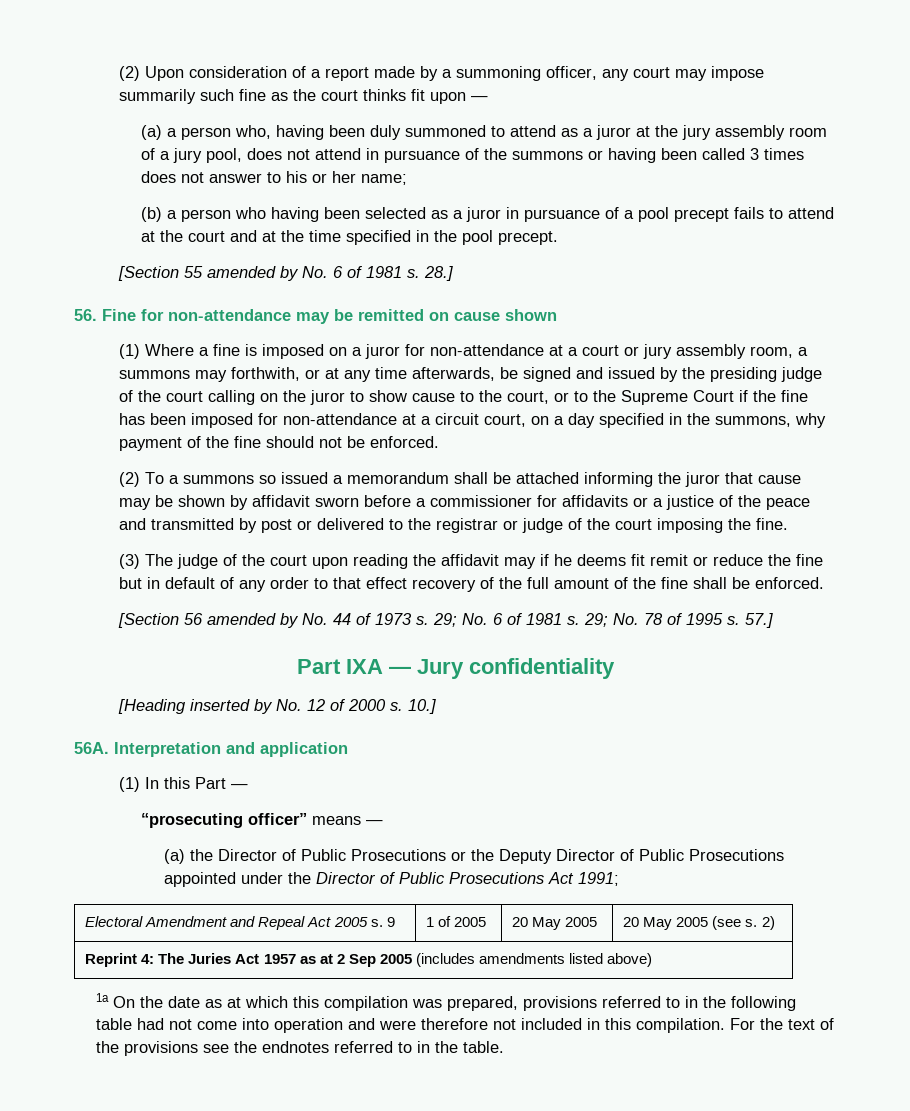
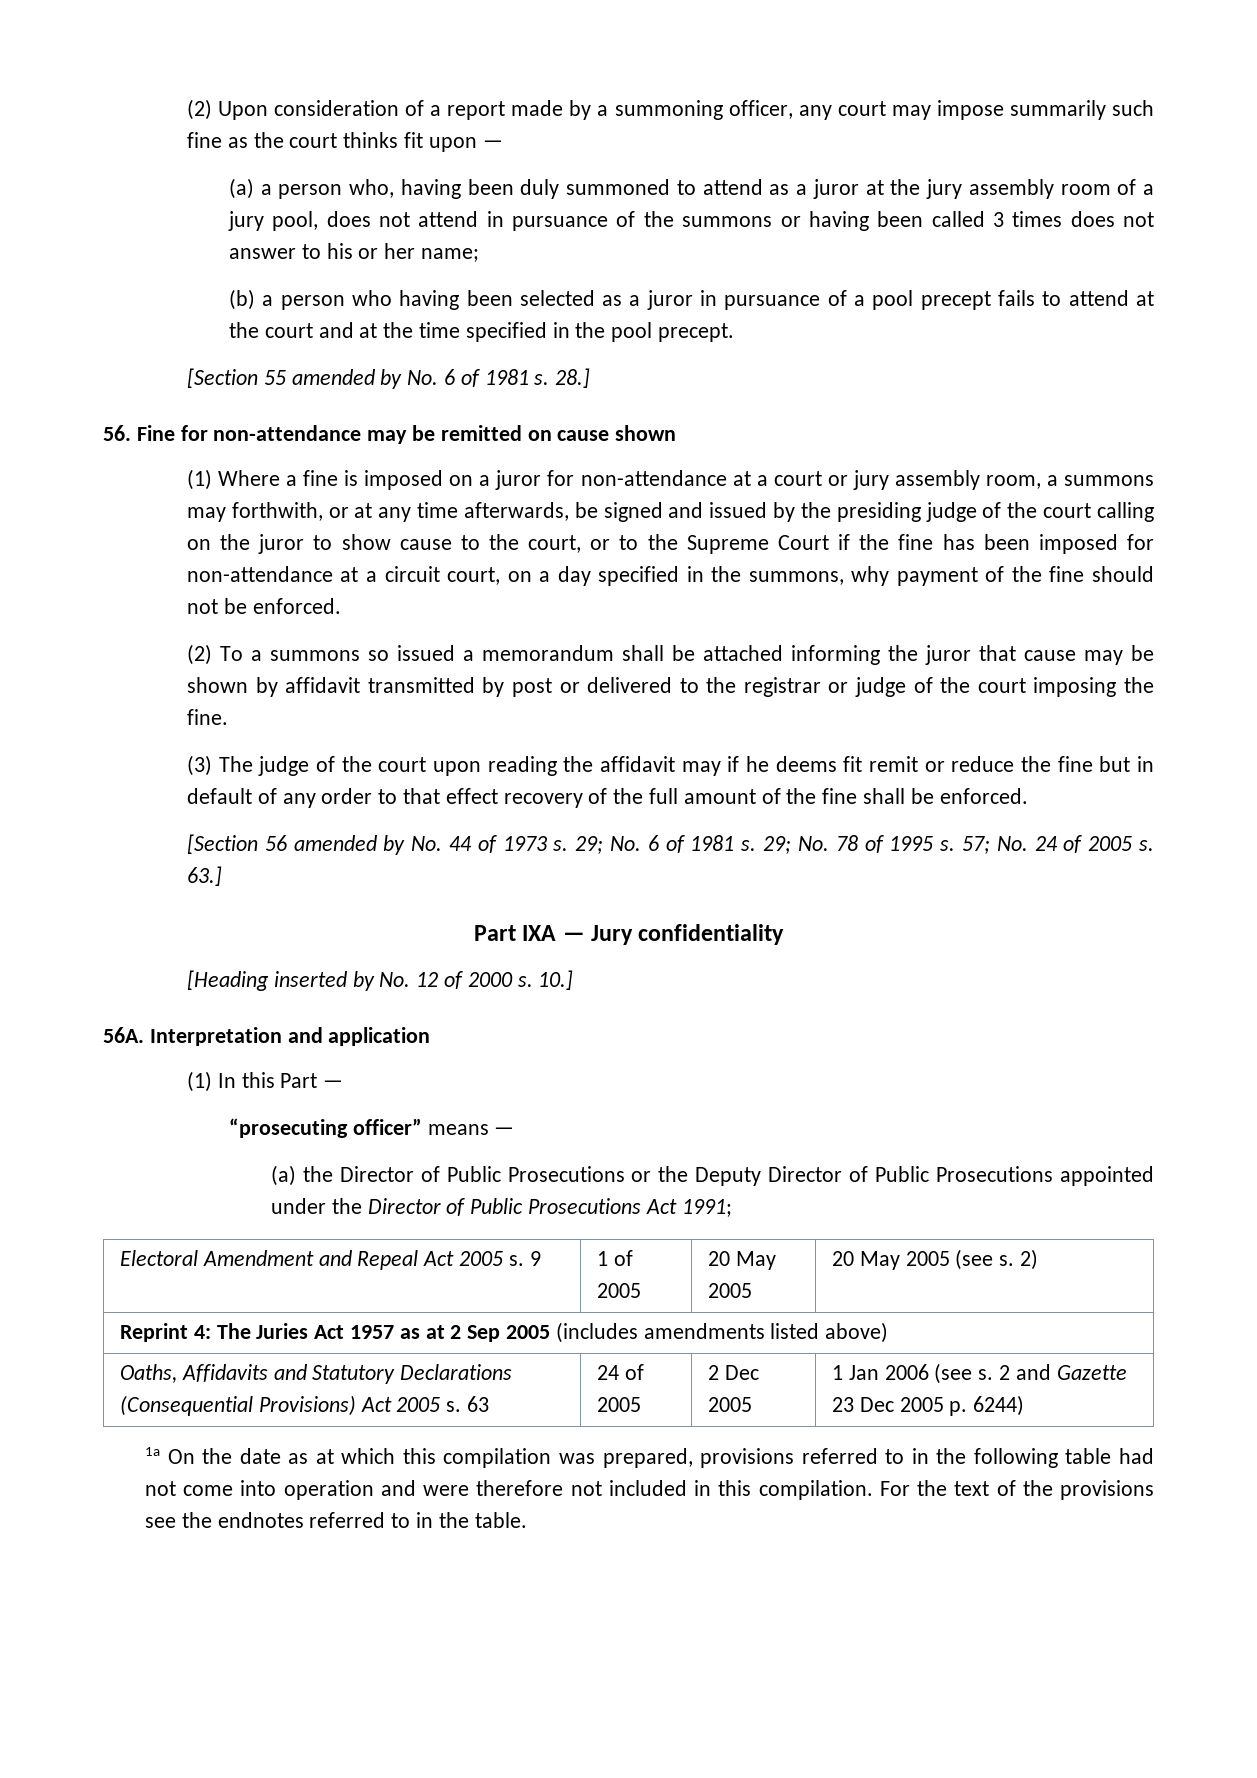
[314,495,810,510] [118,518,146,530] sworn before a commissioner for affidavits or a justice of the peace and -> (361, 685) none
[744,613,773,628] 57.] -> [961,835,1155,854] [186,866,222,886] 57; No. 24 of 2005 s. 63.]
(652, 960) none -> [119,1364,513,1384] [119,1395,489,1416] [596,1364,644,1380] [596,1397,641,1412] [707,1365,759,1380] [707,1397,752,1412] [831,1363,1127,1384] [831,1395,1025,1416] // Oaths, Affidavits and Statutory Declarations (Consequential Provisions) Act 2005 s. 63 | 24 of 2005 | 2 Dec 2005 | 1 Jan 2006 (see s. 2 and Gazette 23 Dec 2005 p. 6244)

